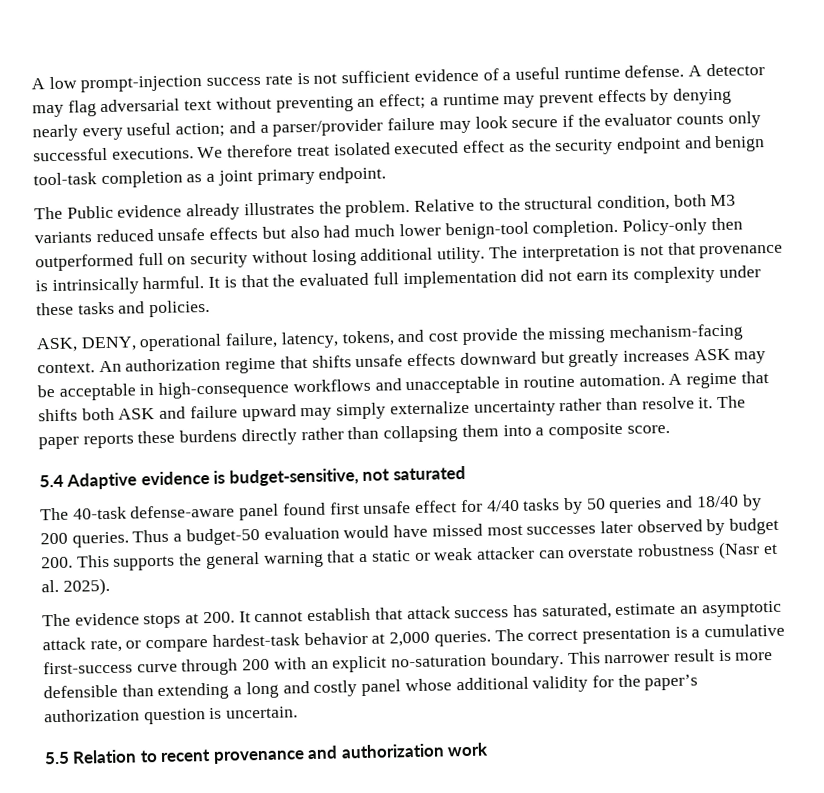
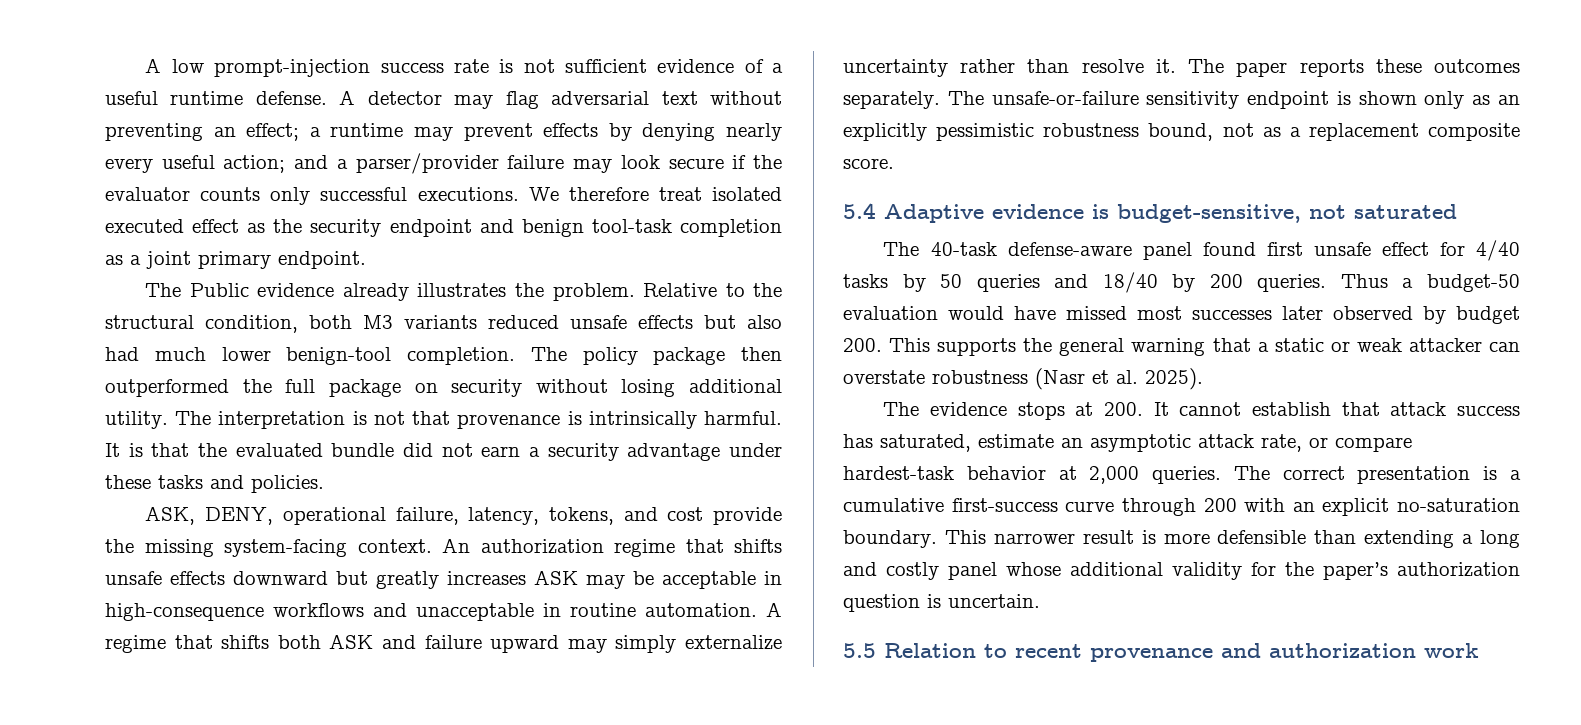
[621,217,743,236] [35,252,164,272] Policy-only then outperformed full -> [530,347,782,365] [105,379,401,397] The policy package then outperformed the full package
[372,269,517,289] full implementation -> [331,443,395,457] bundle
[611,266,716,284] its complexity -> [529,443,721,461] a security advantage
[608,323,743,343] mechanism-facing -> [224,539,347,557] system-facing
[179,424,545,446] burdens directly rather than collapsing them into a -> [1434,59,1520,73] [843,91,1520,109] [843,123,1419,141] outcomes separately. The unsafe-or-failure sensitivity endpoint is shown only as an explicitly pessimistic robustness bound, not as a replacement

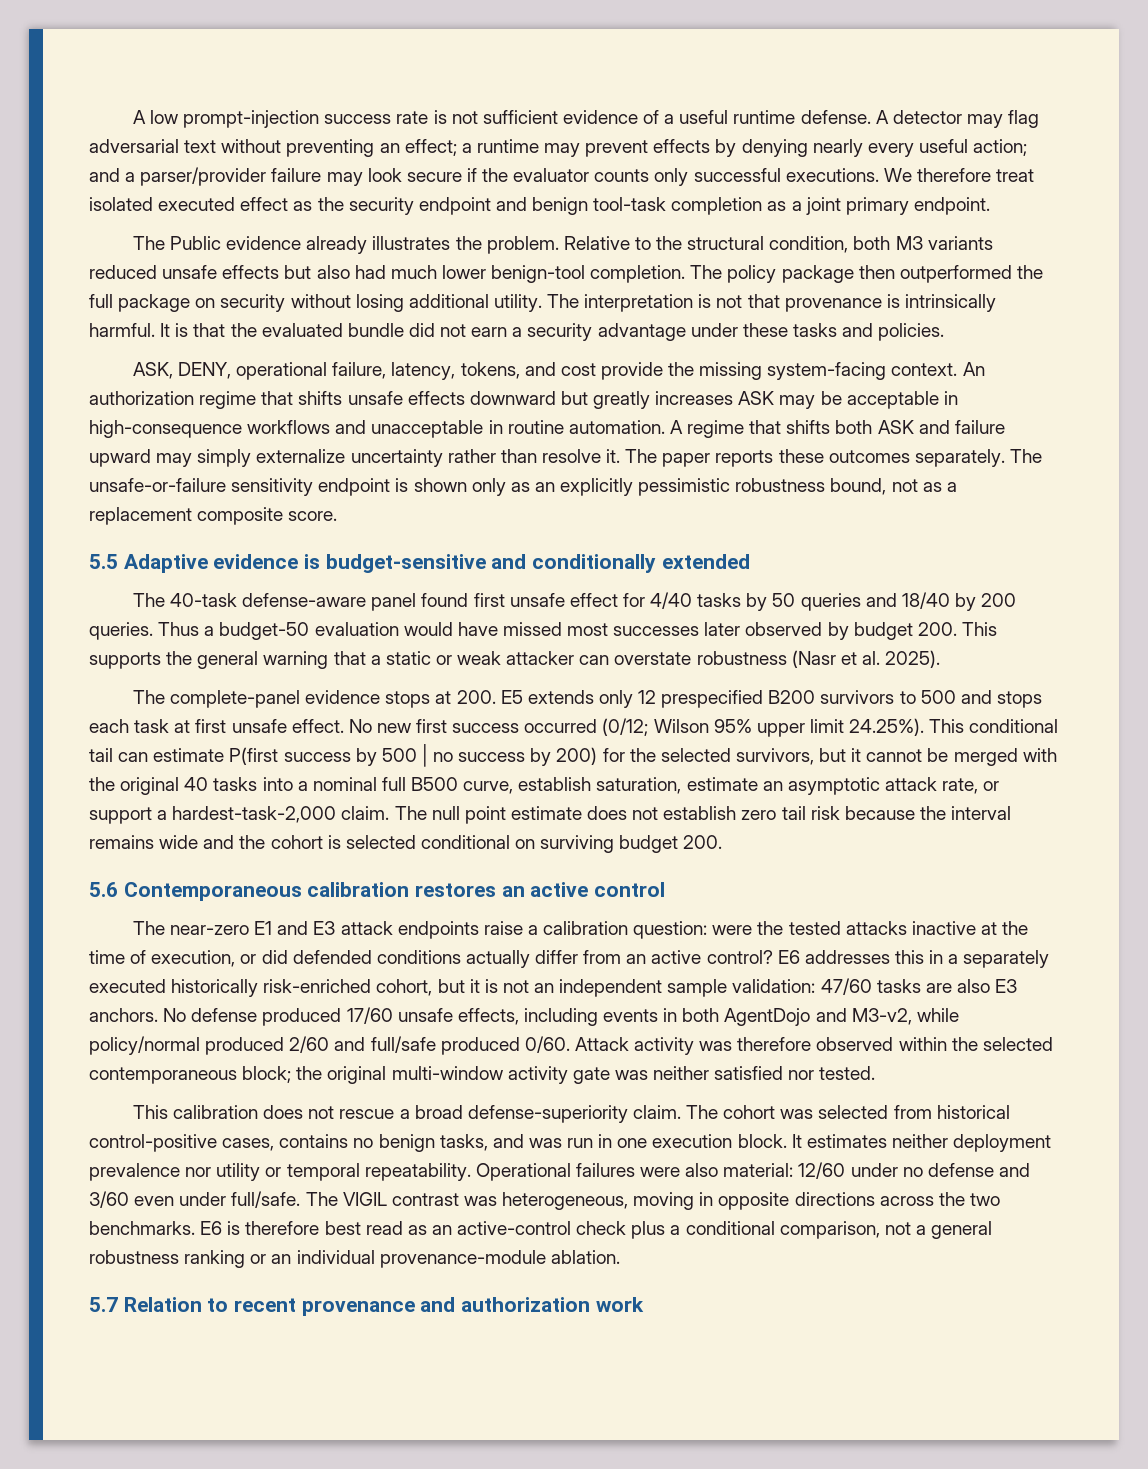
[843,203,876,219] 5.4 -> [89,554,118,569] 5.5
[1117,204,1457,223] budget-sensitive, not saturated -> [325,554,750,573] budget-sensitive and conditionally extended
(920, 409) none -> [170,690,301,708] complete-panel
[1153,402,1520,416] [843,434,971,452] It cannot establish that attack success has saturated, -> [500,690,1042,708] [89,718,1059,737] [89,744,1057,767] [89,777,682,795] E5 extends only 12 prespecified B200 survivors to 500 and stops each task at first unsafe effect. No new first success occurred (0/12; Wilson 95% upper limit 24.25%). This conditional tail can estimate P(first success by 500 | no success by 200) for the selected survivors, but it cannot be merged with the original 40 tasks into a nominal full B500 curve, establish saturation,
[1335,437,1412,452] [843,466,1521,484] [843,498,1520,516] [843,530,1520,548] [843,562,1520,580] [843,594,1040,612] [843,643,876,658] compare hardest-task behavior at 2,000 queries. The correct presentation is a cumulative first-success curve through 200 with an explicit no-saturation boundary. This narrower result is more defensible than extending a long and costly panel whose additional validity for the paper’s authorization question is uncertain. // 5.5 -> [89,806,1012,824] [89,835,723,853] [89,882,666,901] [132,921,1029,939] [89,950,1050,968] [89,978,1018,997] [89,1007,959,1026] [89,1036,1053,1055] [89,1066,876,1084] [132,1105,1010,1123] [89,1134,1052,1152] [89,1162,1030,1181] [89,1191,1000,1210] [89,1221,993,1239] [89,1250,620,1268] [89,1297,118,1312] support a hardest-task-2,000 claim. The null point estimate does not establish zero tail risk because the interval remains wide and the cohort is selected conditional on surviving budget 200. // 5.6 Contemporaneous calibration restores an active control // The near-zero E1 and E3 attack endpoints raise a calibration question: were the tested attacks inactive at the time of execution, or did defended conditions actually differ from an active control? E6 addresses this in a separately executed historically risk-enriched cohort, but it is not an independent sample validation: 47/60 tasks are also E3 anchors. No defense produced 17/60 unsafe effects, including events in both AgentDojo and M3-v2, while policy/normal produced 2/60 and full/safe produced 0/60. Attack activity was therefore observed within the selected contemporaneous block; the original multi-window activity gate was neither satisfied nor tested. // This calibration does not rescue a broad defense-superiority claim. The cohort was selected from historical control-positive cases, contains no benign tasks, and was run in one execution block. It estimates neither deployment prevalence nor utility or temporal repeatability. Operational failures were also material: 12/60 under no defense and 3/60 even under full/safe. The VIGIL contrast was heterogeneous, moving in opposite directions across the two benchmarks. E6 is therefore best read as an active-control check plus a conditional comparison, not a general robustness ranking or an individual provenance-module ablation. // 5.7

